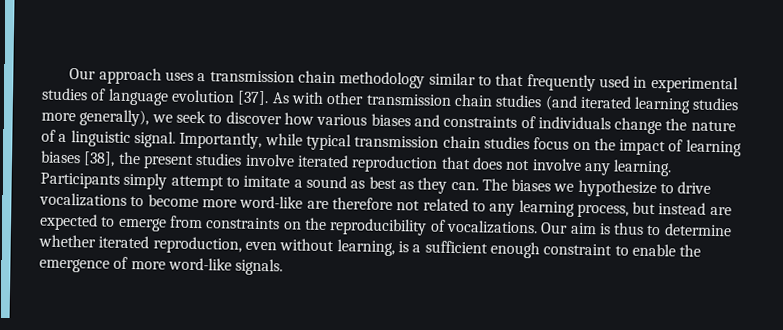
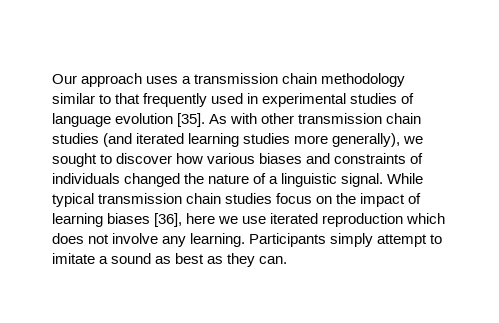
[237,90,270,106] [37]. -> [177,113,206,127] [35].
[175,110,206,124] seek -> [52,153,97,167] sought
[614,117,663,135] change -> [124,173,181,187] changed
[179,131,303,150] Importantly, while -> [387,173,424,184] While
[83,151,295,169] [38], the present studies involve -> [154,213,267,227] [36], here we use
[440,156,471,170] that -> [406,213,446,224] which
[481,178,712,198] [39,192,732,218] [39,213,732,237] [38,234,702,259] [39,256,284,276] The biases we hypothesize to drive vocalizations to become more word-like are therefore not related to any learning process, but instead are expected to emerge from constraints on the reproducibility of vocalizations. Our aim is thus to determine whether iterated reproduction, even without learning, is a sufficient enough constraint to enable the emergence of more word-like signals. -> (288, 260) none

